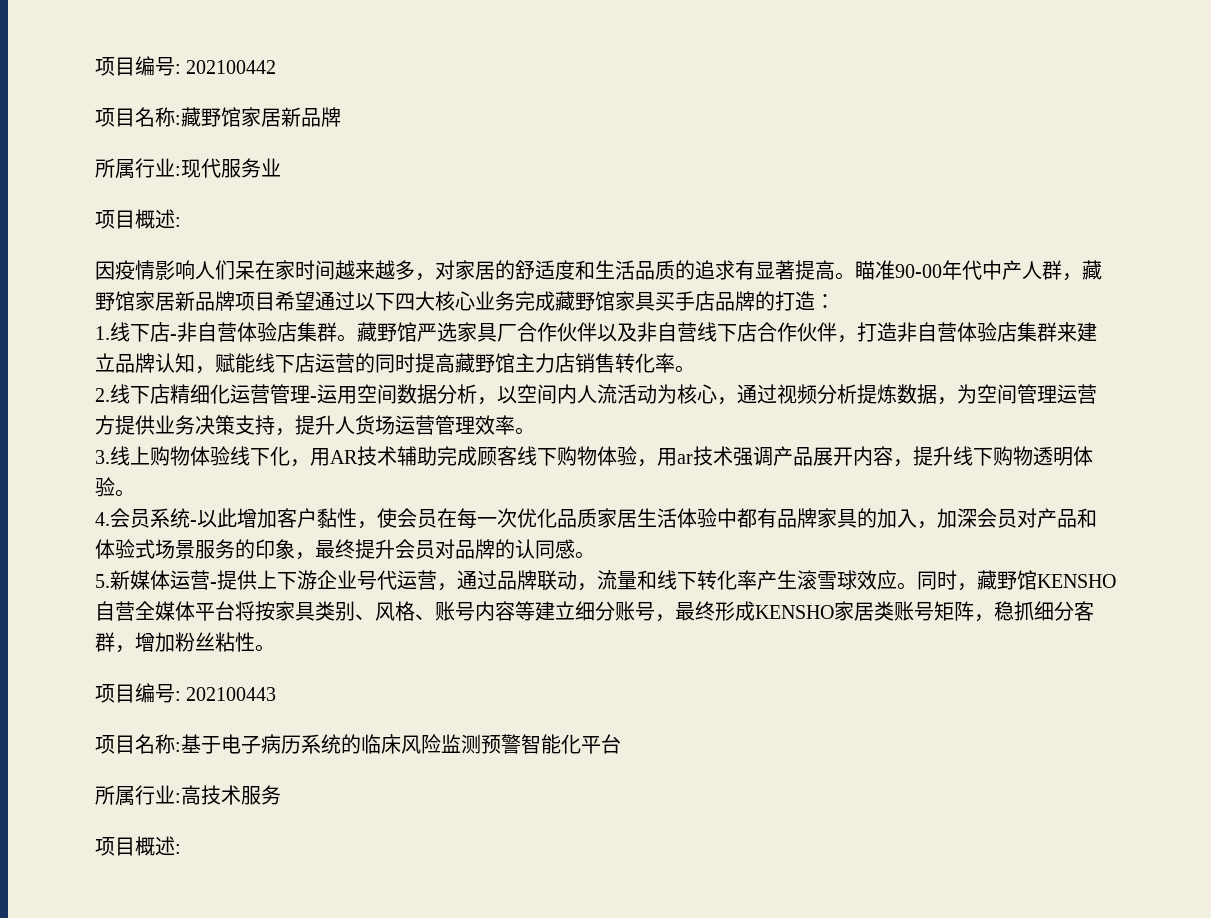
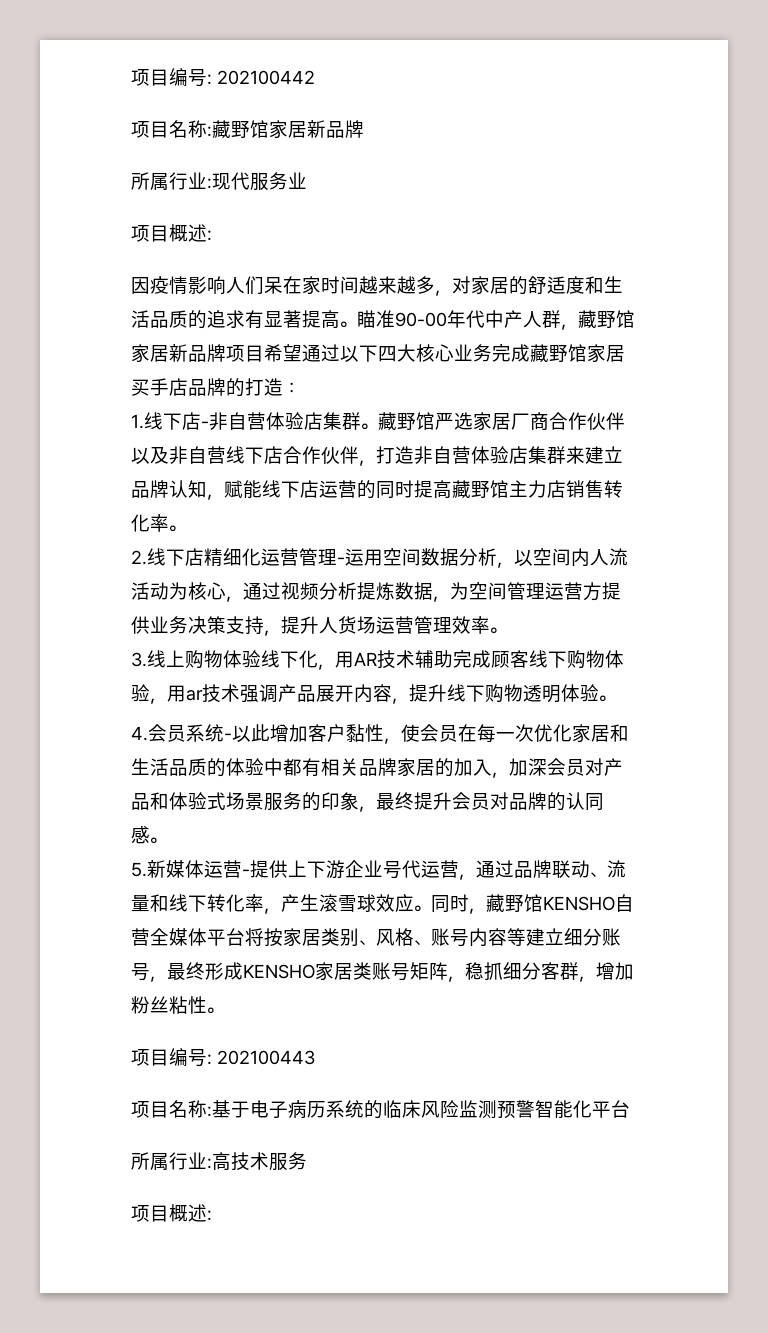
[635,292,655,311] 具 -> [606,345,625,362] 居
[477,323,517,342] 具厂 -> [492,412,549,430] 居厂商
[557,508,857,528] 品质家居生活体验中都有品牌家具 -> [572,724,629,743] [131,758,435,777] 家居和生活品质的体验中都有相关品牌家居
[577,583,597,591] ， -> [590,872,607,877] 、
(757, 580) none -> [264,908,281,914] ，
[295,602,315,621] 具 -> [302,929,321,946] 居

